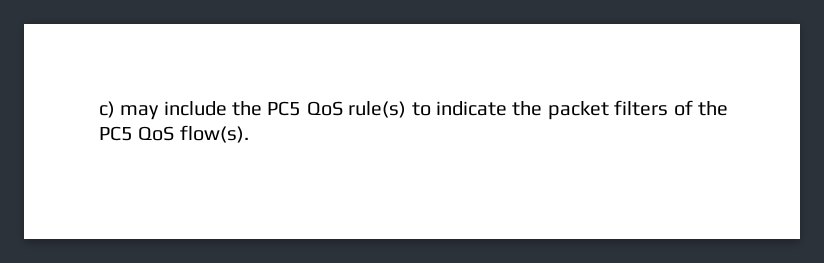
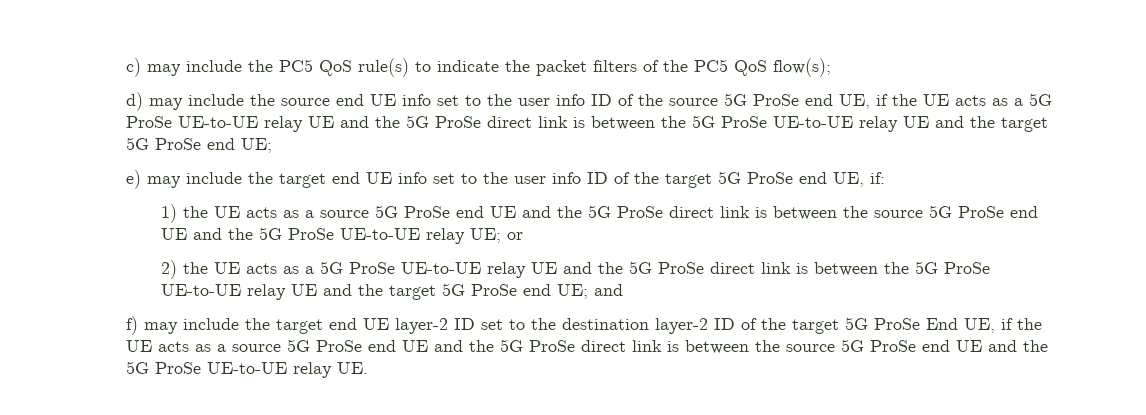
[179,125,249,143] flow(s). -> [772,58,831,77] [125,92,1052,111] [125,115,1048,132] [125,137,272,153] [125,170,885,189] [160,204,1038,223] [160,227,523,244] [160,260,990,279] [160,283,623,300] [125,316,1042,335] [125,339,1048,354] [125,361,368,378] flow(s); // d) may include the source end UE info set to the user info ID of the source 5G ProSe end UE, if the UE acts as a 5G ProSe UE-to-UE relay UE and the 5G ProSe direct link is between the 5G ProSe UE-to-UE relay UE and the target 5G ProSe end UE; // e) may include the target end UE info set to the user info ID of the target 5G ProSe end UE, if: // 1) the UE acts as a source 5G ProSe end UE and the 5G ProSe direct link is between the source 5G ProSe end UE and the 5G ProSe UE-to-UE relay UE; or // 2) the UE acts as a 5G ProSe UE-to-UE relay UE and the 5G ProSe direct link is between the 5G ProSe UE-to-UE relay UE and the target 5G ProSe end UE; and // f) may include the target end UE layer-2 ID set to the destination layer-2 ID of the target 5G ProSe End UE, if the UE acts as a source 5G ProSe end UE and the 5G ProSe direct link is between the source 5G ProSe end UE and the 5G ProSe UE-to-UE relay UE.

